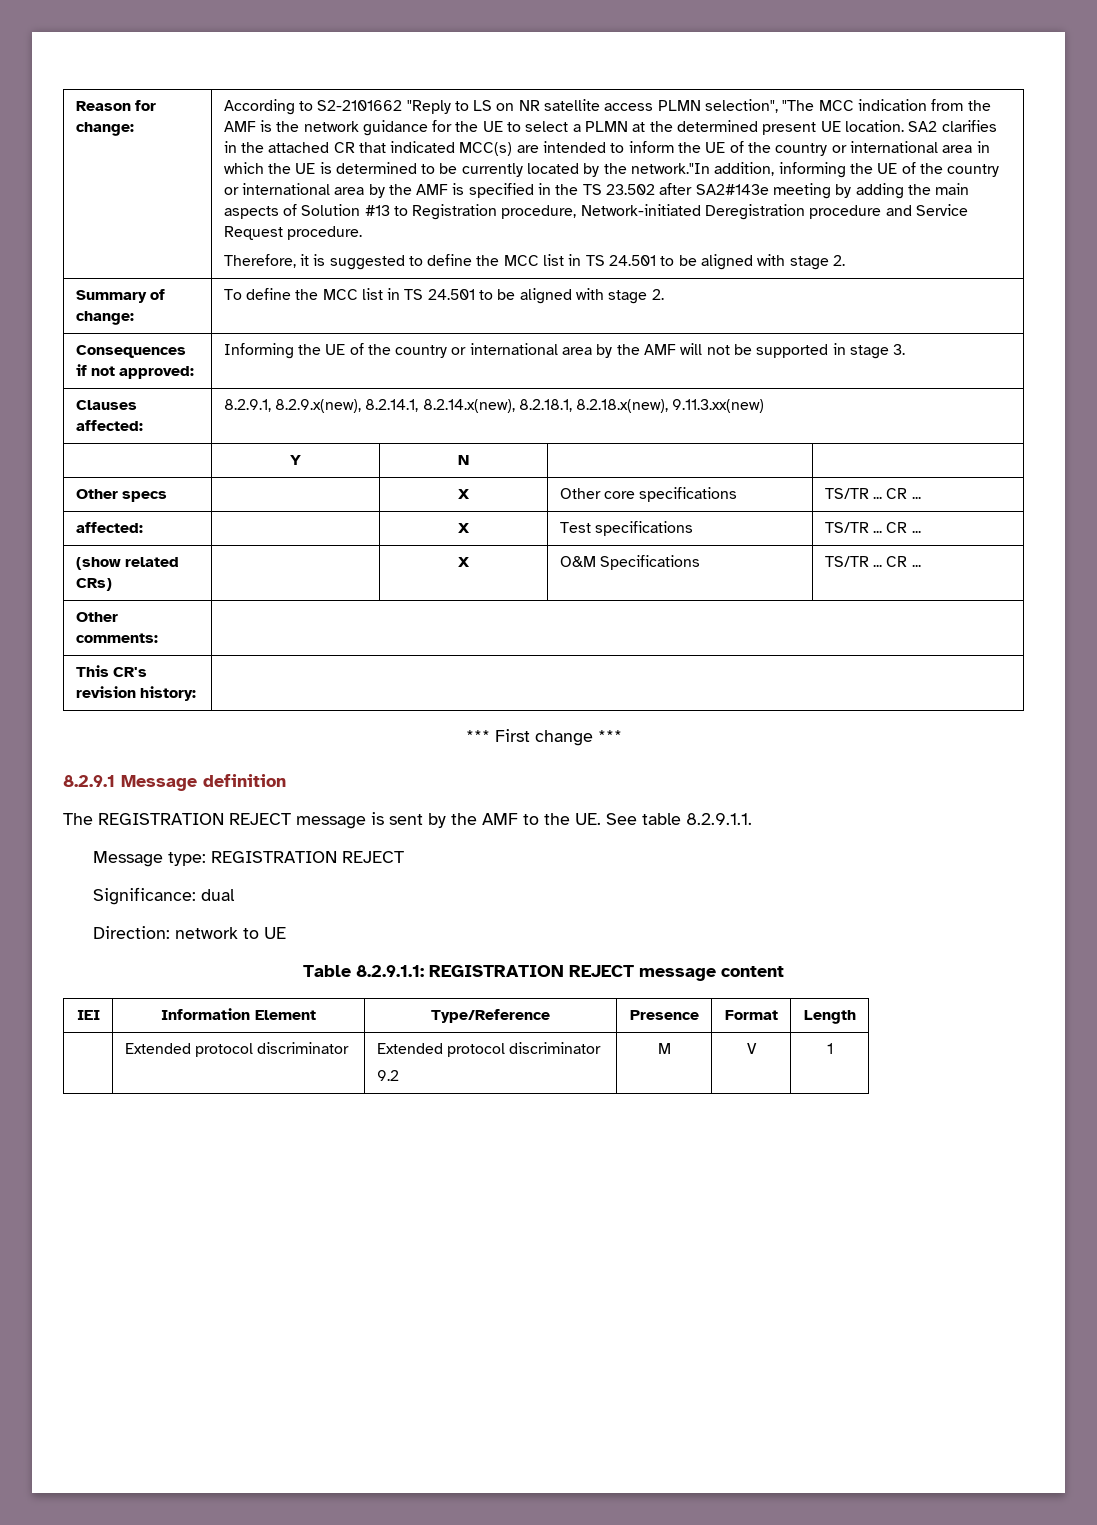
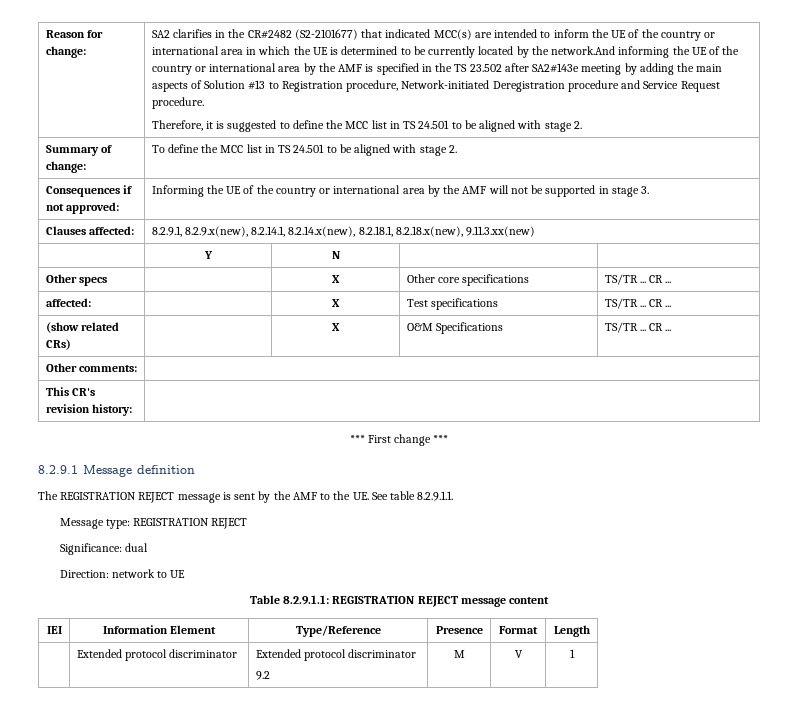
[223,99,991,115] [223,120,904,136] According to S2-2101662 "Reply to LS on NR satellite access PLMN selection", "The MCC indication from the AMF is the network guidance for the UE to select a PLMN at the determined present UE location. -> (86, 52) none
[268,142,355,153] attached CR -> [247,29,358,40] CR#2482 (S2-2101677)
[631,162,775,176] network."In addition, -> [551,46,616,55] network.And

